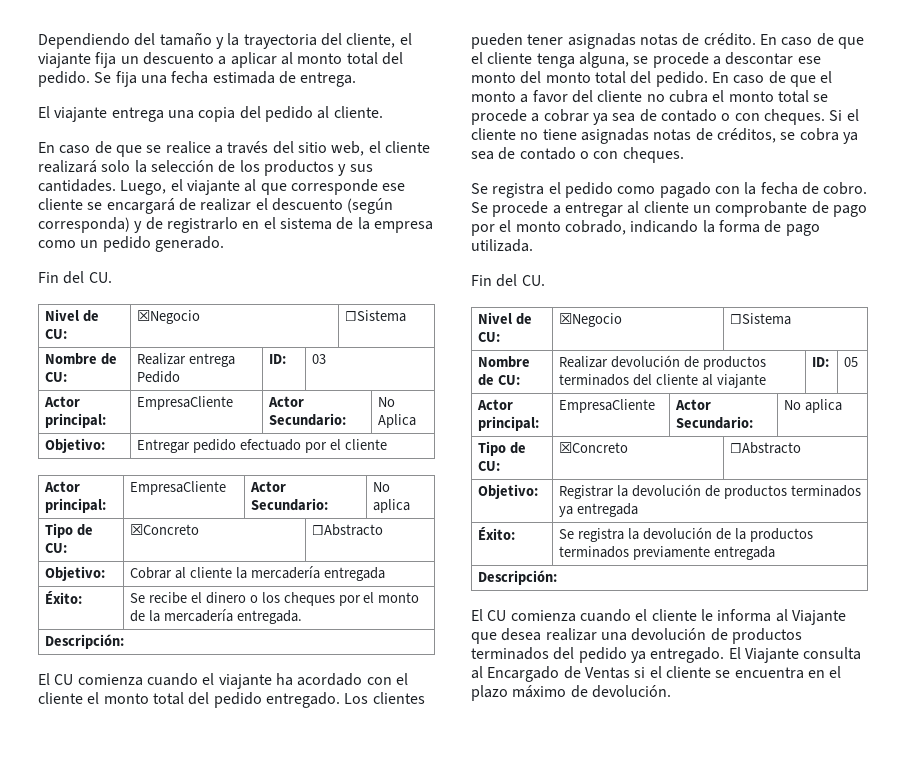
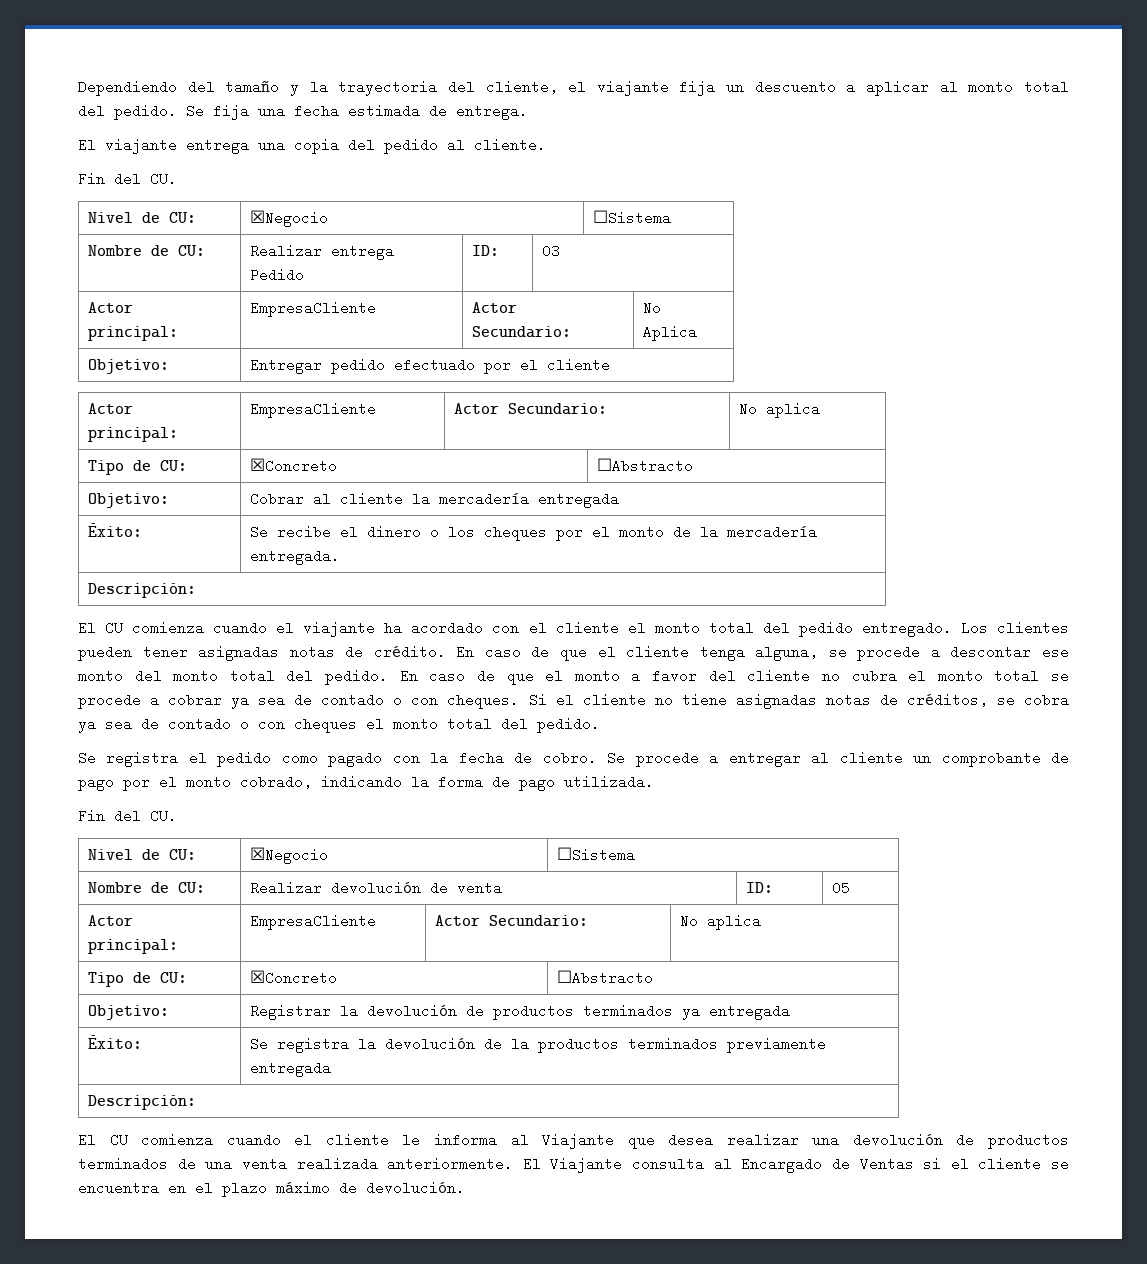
[38,141,430,157] [38,160,373,176] [38,179,406,195] [38,198,394,214] [38,217,433,233] [38,236,224,252] // En caso de que se realice a través del sitio web, el cliente realizará solo la selección de los productos y sus cantidades. Luego, el viajante al que corresponde ese cliente se encargará de realizar el descuento (según corresponda) y de registrarlo en el sistema de la empresa como un pedido generado. -> (546, 145) none
[622,147,684,163] cheques. -> [294,717,600,733] cheques el monto total del pedido.
[702,356,766,370] [559,374,766,388] productos terminados del cliente al viajante -> [457,881,503,895] venta
[553,647,725,663] del pedido ya entregado. -> [177,1157,514,1171] de una venta realizada anteriormente.

